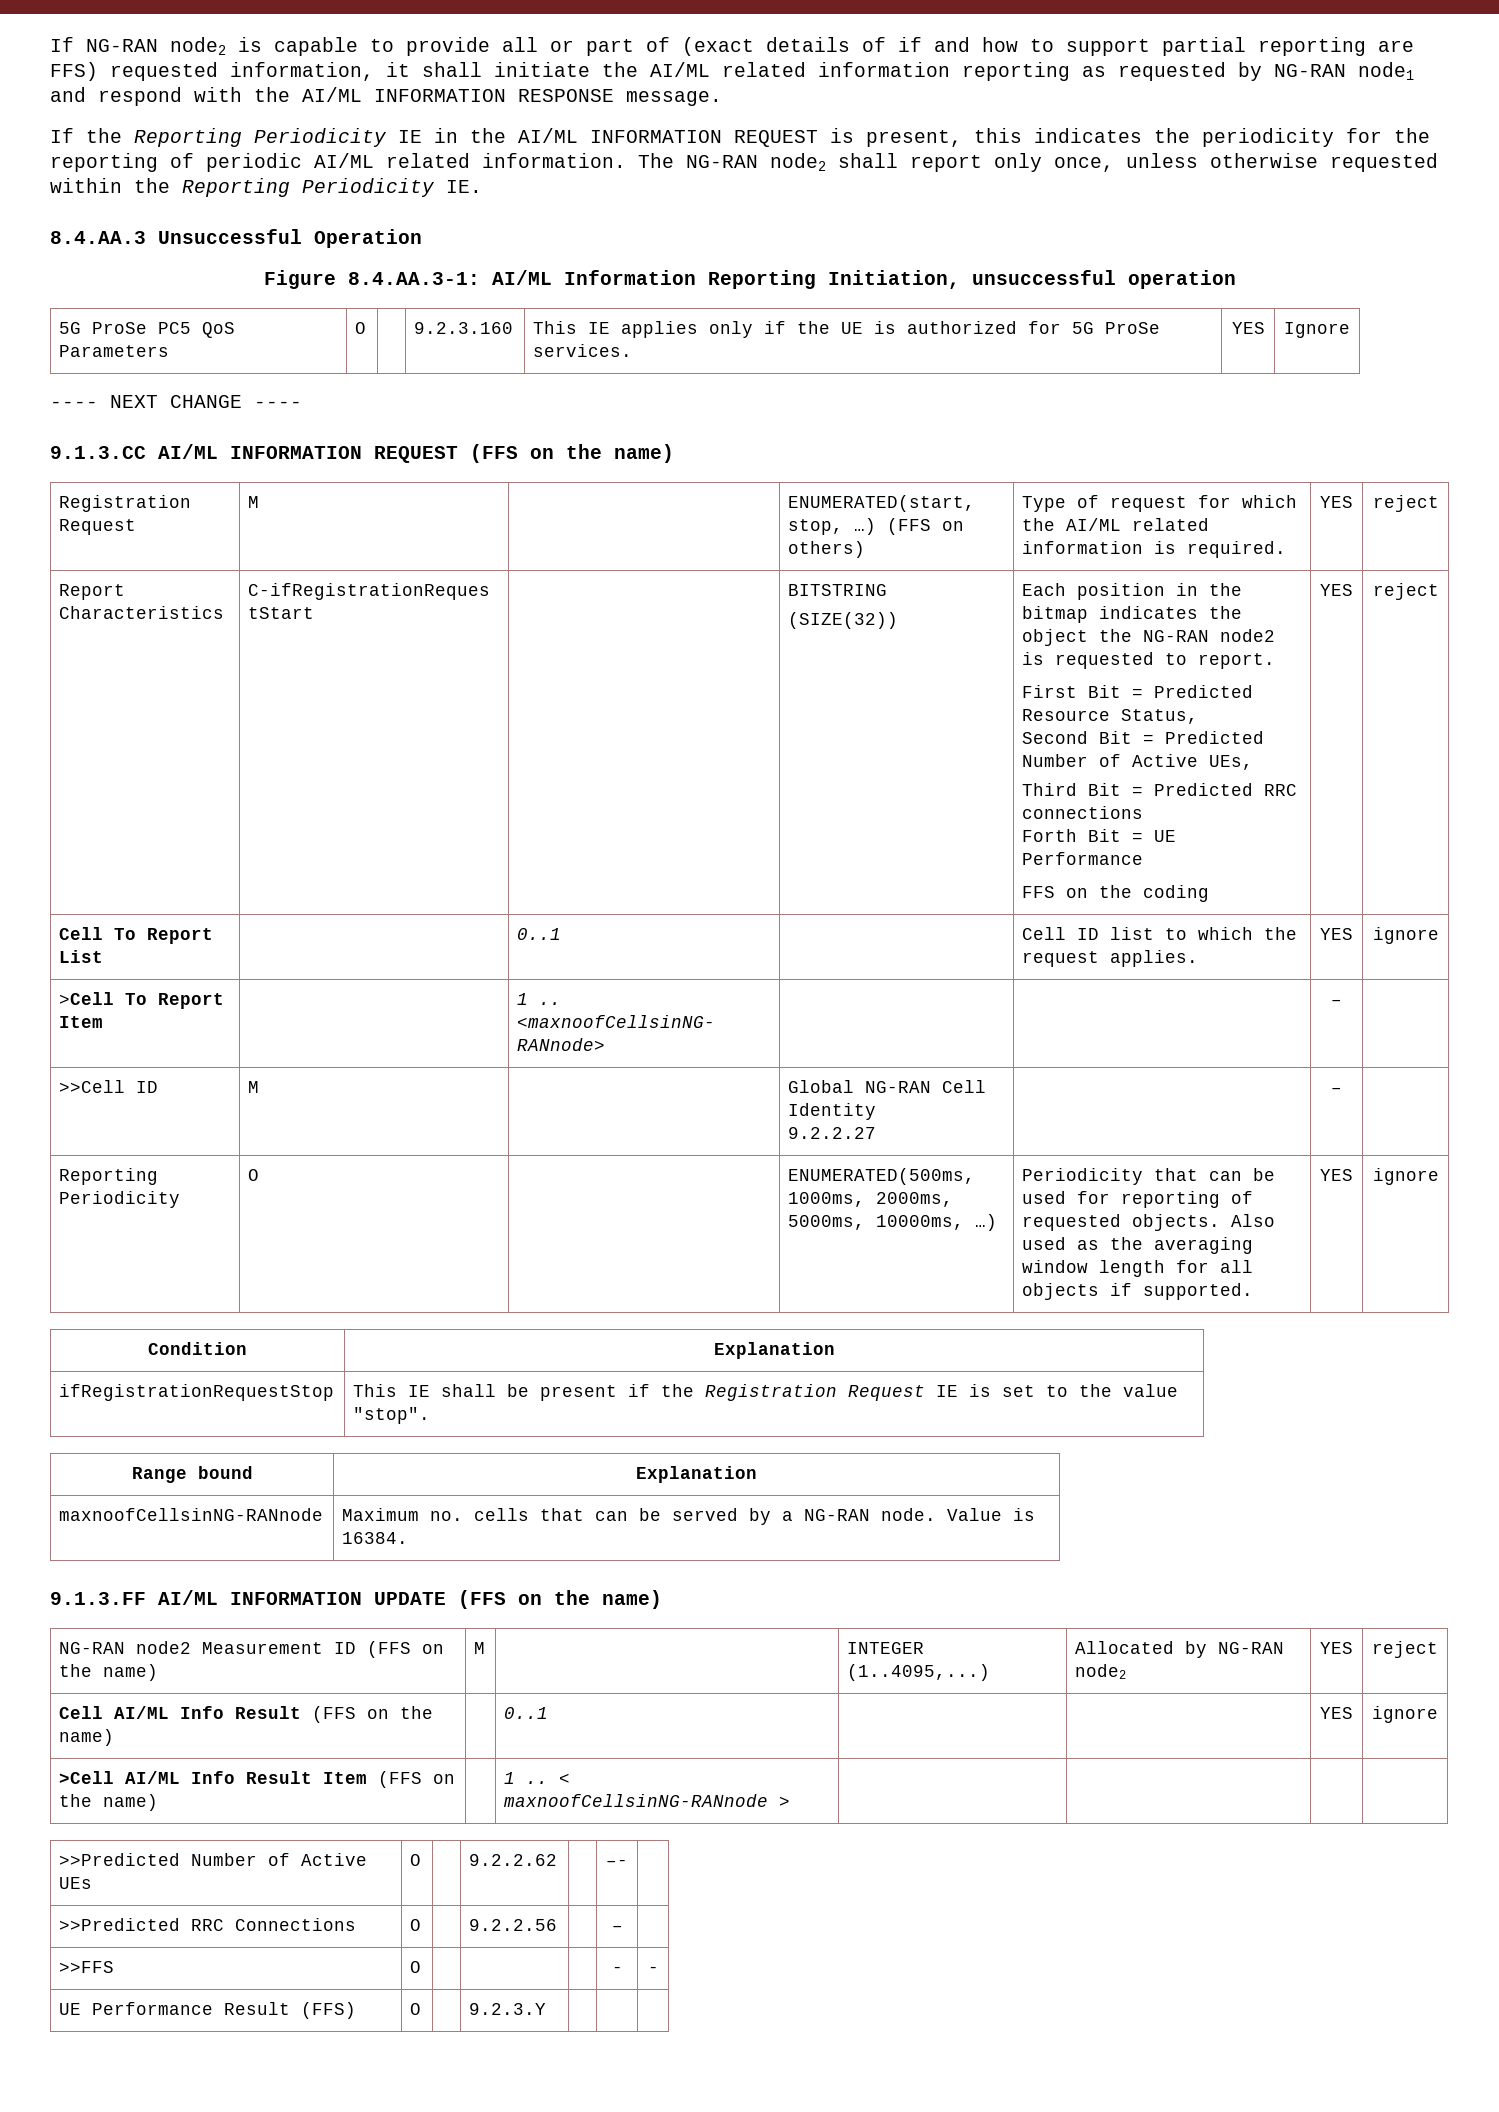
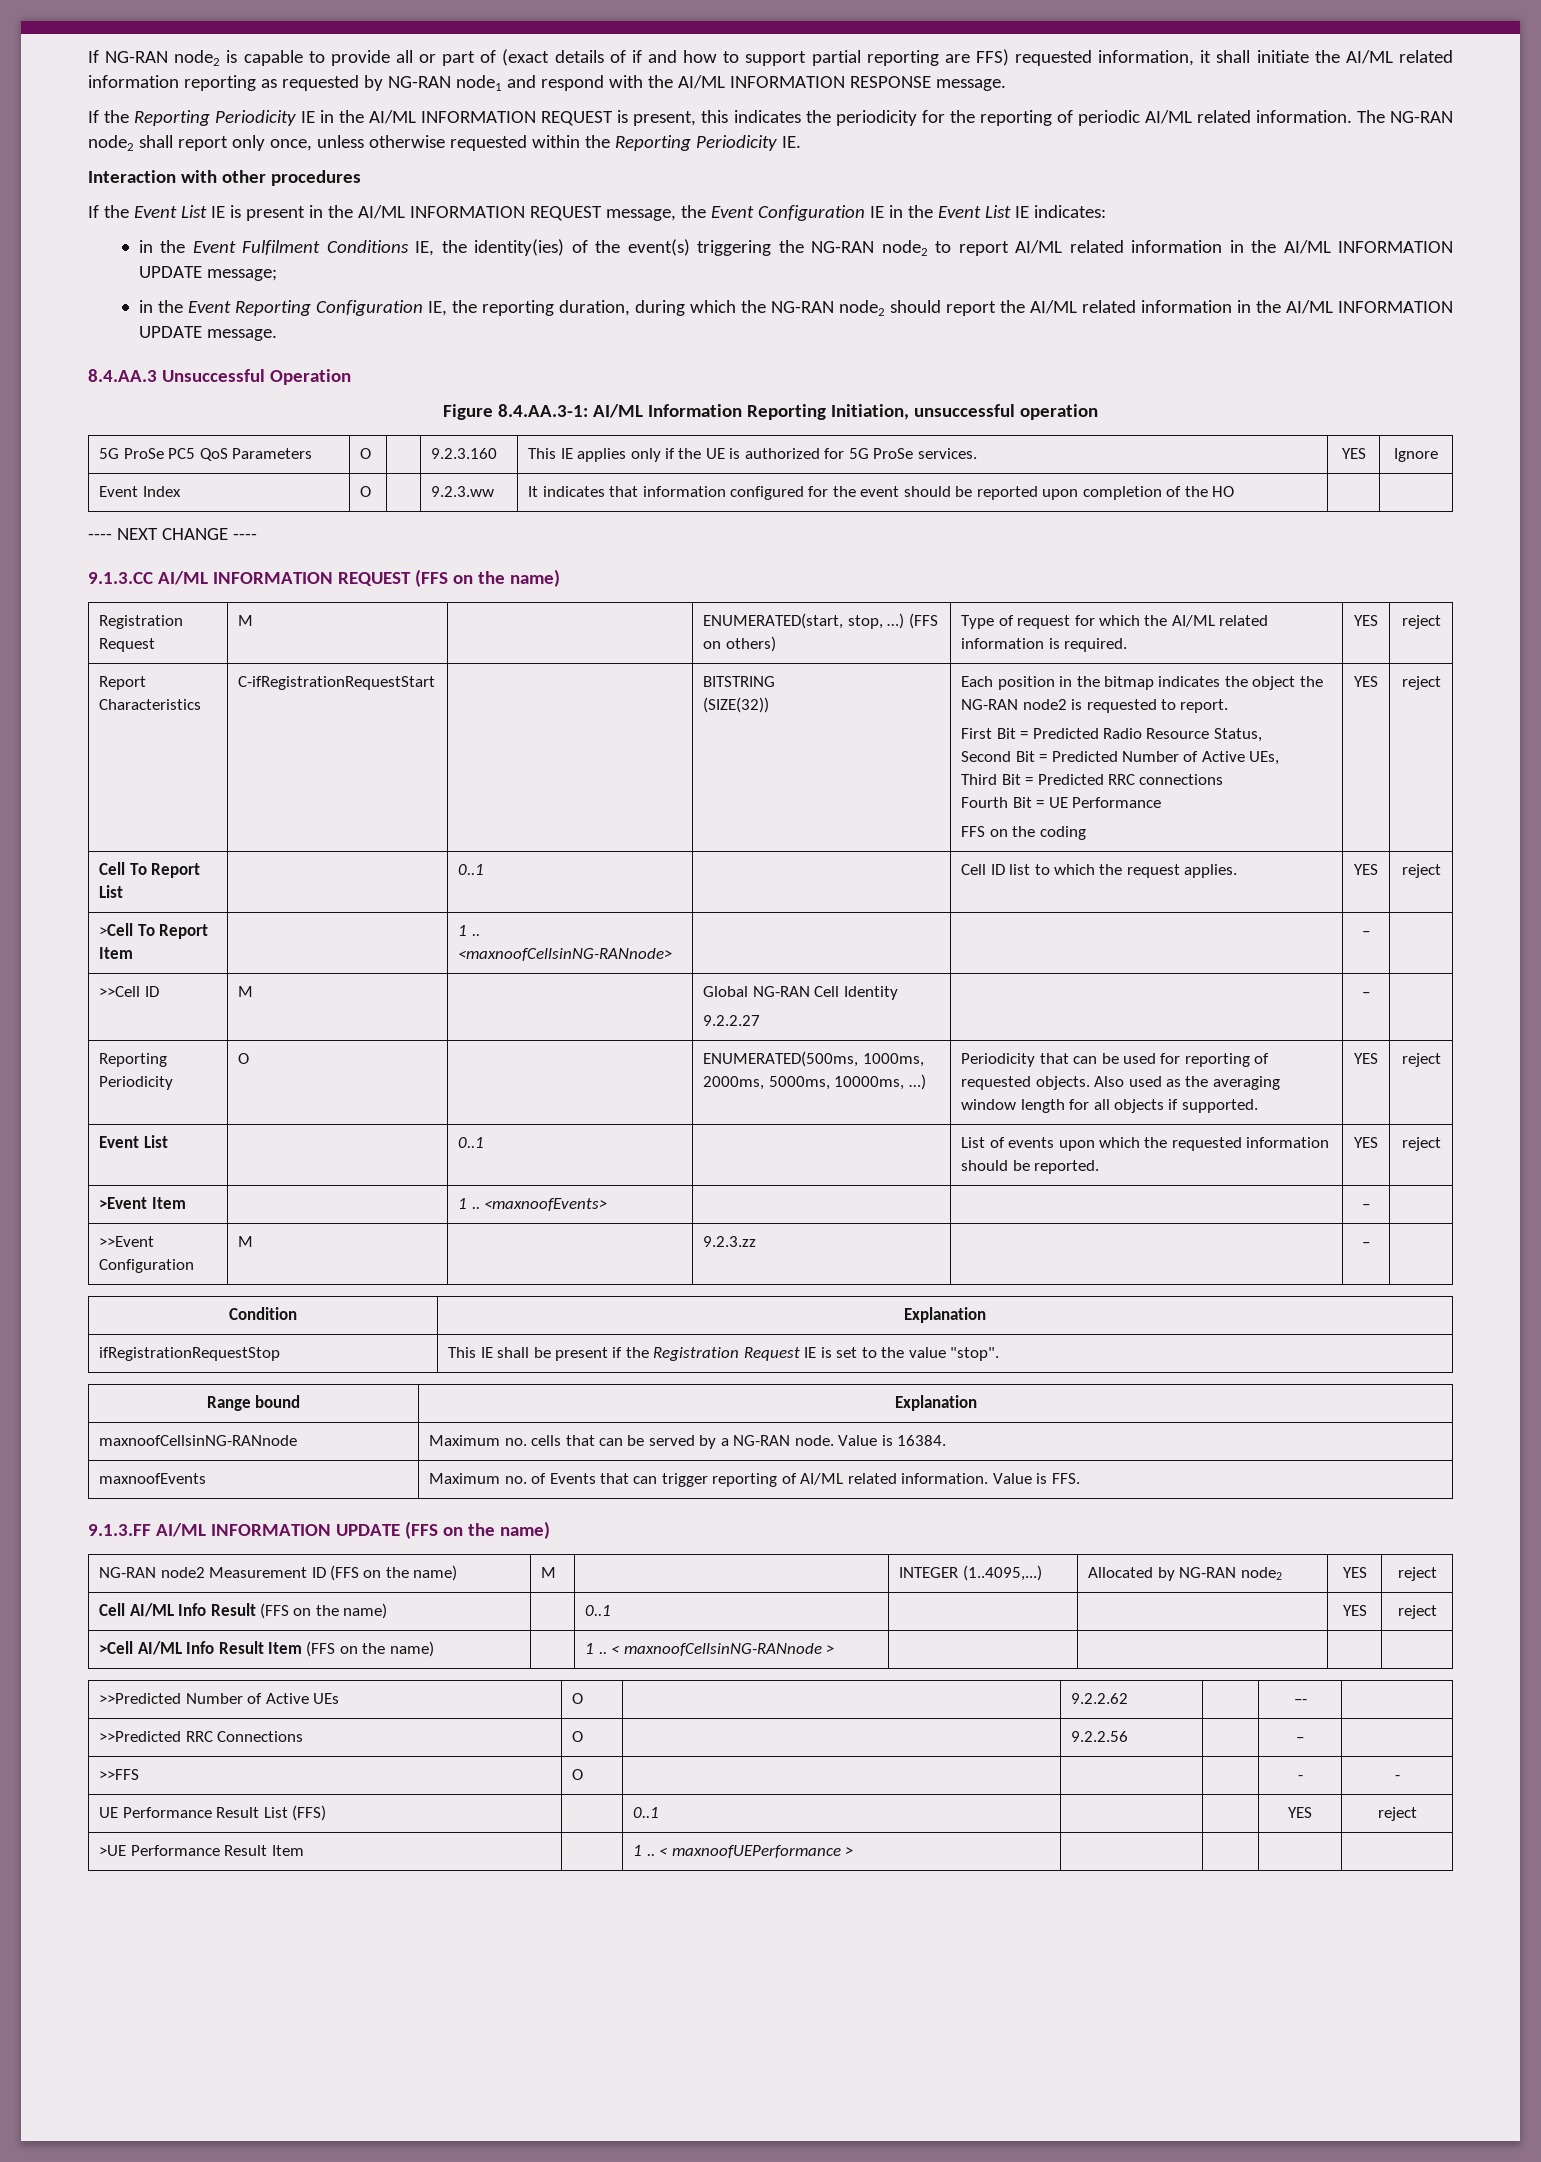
(482, 186) none -> [88,170,361,186] [88,205,1106,221] [138,239,1453,256] [138,266,277,281] [138,300,1454,316] [138,326,277,341] // Interaction with other procedures // If the Event List IE is present in the AI/ML INFORMATION REQUEST message, the Event Configuration IE in the Event List IE indicates: // in the Event Fulfilment Conditions IE, the identity(ies) of the event(s) triggering the NG-RAN node2 to report AI/ML related information in the AI/ML INFORMATION UPDATE message; // in the Event Reporting Configuration IE, the reporting duration, during which the NG-RAN node2 should report the AI/ML related information in the AI/ML INFORMATION UPDATE message.
(1350, 330) none -> [99,486,181,497] [360,486,372,497] [431,486,495,497] [528,486,1234,500] // Event Index | O | | 9.2.3.ww | It indicates that information configured for the event should be reported upon completion of the HO | |
(1254, 691) none -> [1102,728,1142,739] Radio
[1022,829,1078,842] Forth -> [961,797,1009,808] Fourth
[1372,927,1439,944] ignore -> [1401,864,1441,878] reject
[1372,1168,1439,1185] ignore -> [1401,1053,1441,1067] [99,1135,168,1148] [458,1137,485,1148] [961,1137,1330,1151] [961,1160,1100,1174] [1354,1137,1378,1148] [1401,1137,1441,1151] [99,1197,186,1209] [458,1198,608,1211] [1362,1204,1370,1209] [99,1236,155,1247] [99,1259,195,1273] [238,1236,254,1247] [703,1236,757,1247] [1362,1242,1370,1247] reject // Event List | | 0..1 | | List of events upon which the requested information should be reported. | YES | reject // >Event Item | | 1 .. <maxnoofEvents> | | | – | // >>Event Configuration | M | | 9.2.3.zz | | – |
(409, 1538) none -> [99,1473,207,1484] [429,1473,1080,1487] // maxnoofEvents | Maximum no. of Events that can trigger reporting of AI/ML related information. Value is FFS.
[1372,1706,1438,1723] ignore -> [1397,1605,1437,1619] reject
(291, 2008) none -> [263,1807,288,1818] List
[410,2003,422,2015] [469,2003,547,2015] O | | 9.2.3.Y -> [633,1807,660,1818] [1288,1807,1312,1818] [1377,1807,1417,1821] [99,1845,304,1856] [633,1845,853,1858] | 0..1 | | | YES | reject // >UE Performance Result Item | | 1 .. < maxnoofUEPerformance > |

